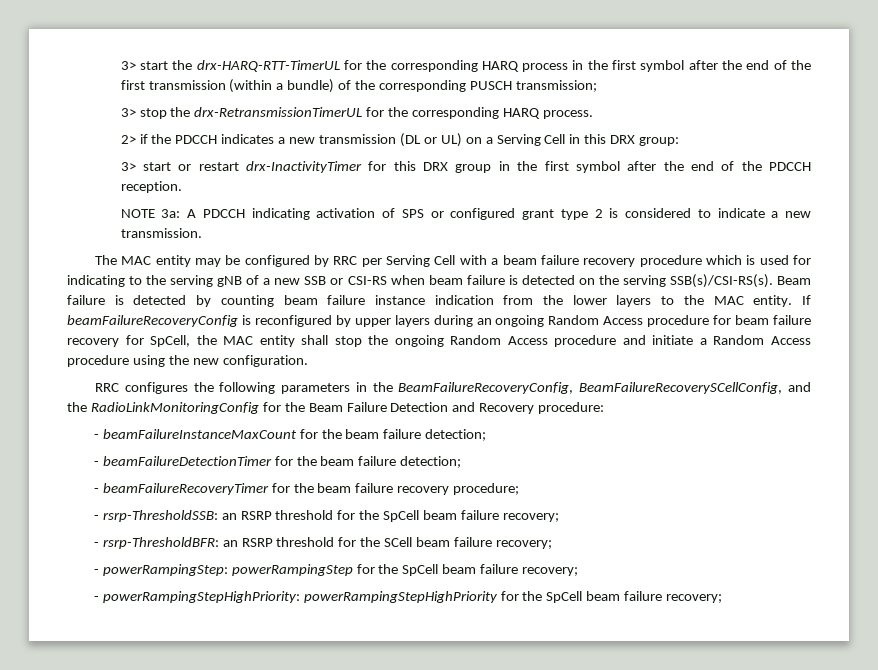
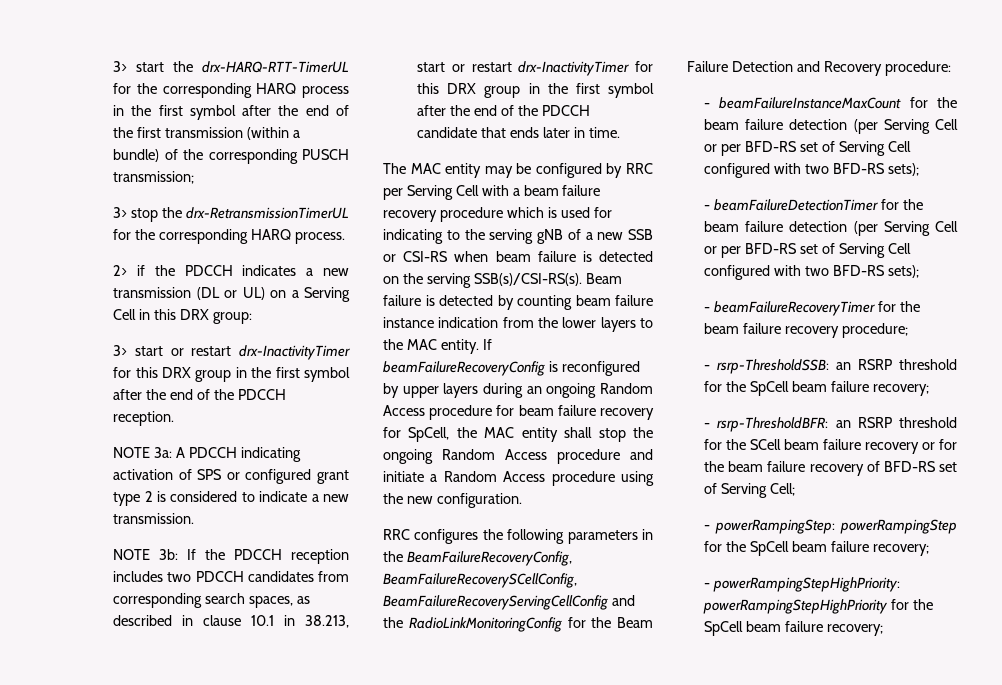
(202, 233) none -> [113,549,349,564] [113,571,350,582] [113,593,310,608] [113,615,349,628] [417,61,653,76] [417,83,654,98] [417,105,590,116] [417,127,620,138] // NOTE 3b: If the PDCCH reception includes two PDCCH candidates from corresponding search spaces, as described in clause 10.1 in 38.213, start or restart drx-InactivityTimer for this DRX group in the first symbol after the end of the PDCCH candidate that ends later in time.
(783, 388) none -> [383,595,608,610] BeamFailureRecoveryServingCellConfig
[425,429,487,441] detection; -> [789,119,958,134] [704,141,911,156] [704,163,919,178] detection (per Serving Cell or per BFD-RS set of Serving Cell configured with two BFD-RS sets);
[400,456,462,468] detection; -> [789,221,958,236] [704,243,911,258] [704,265,919,280] detection (per Serving Cell or per BFD-RS set of Serving Cell configured with two BFD-RS sets);
[495,540,552,549] recovery; -> [865,439,957,454] [704,461,957,476] [704,483,795,498] recovery or for the beam failure recovery of BFD-RS set of Serving Cell;

